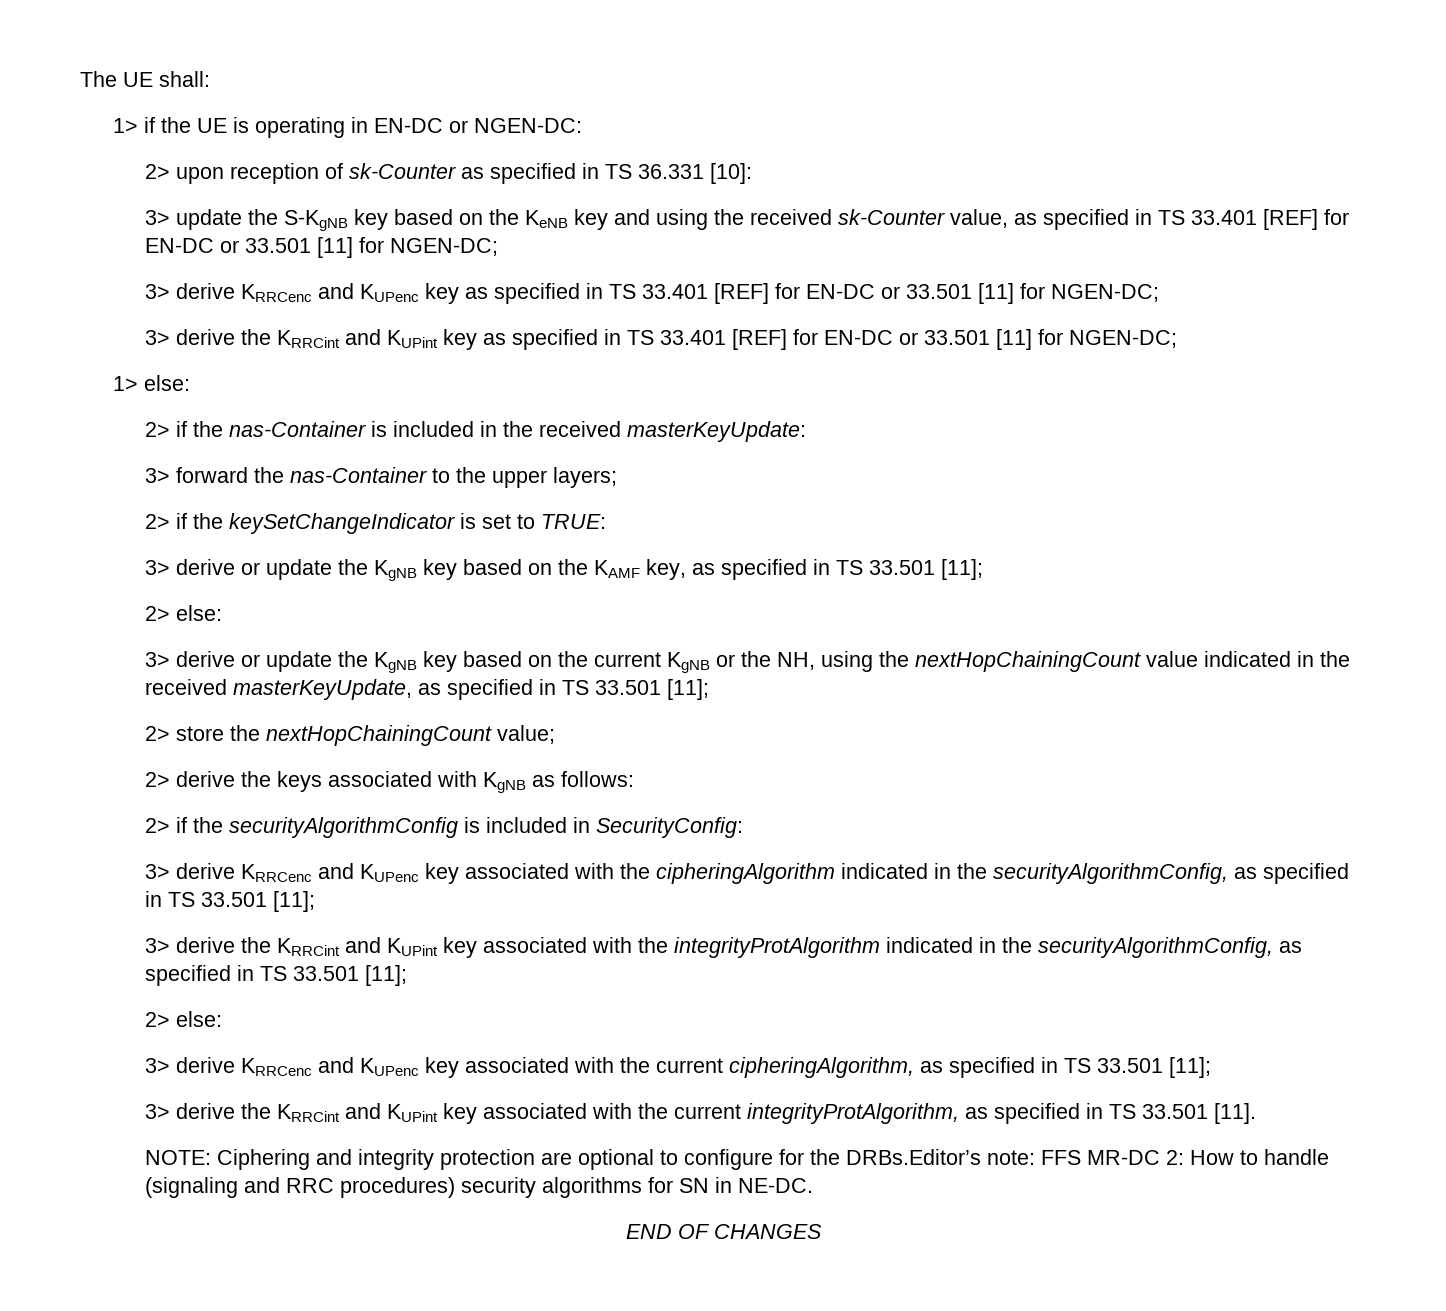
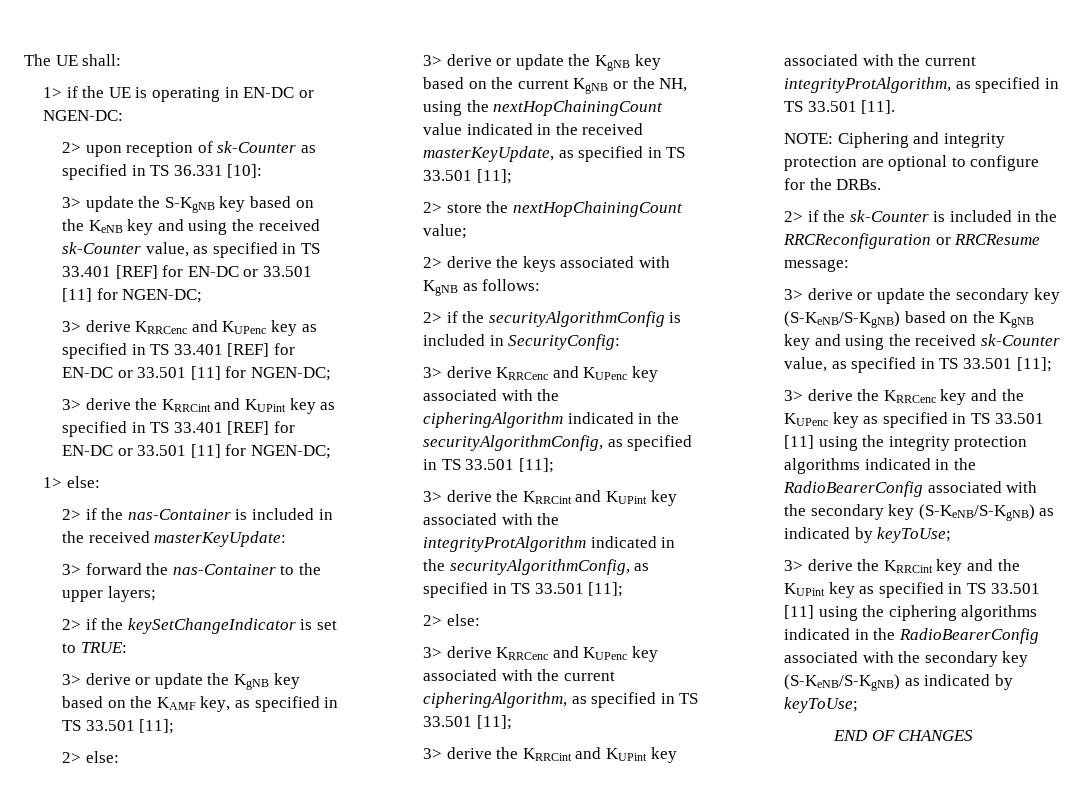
[846,1149,1330,1165] [145,1177,814,1198] DRBs.Editor’s note: FFS MR-DC 2: How to handle (signaling and RRC procedures) security algorithms for SN in NE-DC. -> [836,179,882,190] [784,210,1058,222] [783,233,1041,249] [784,259,850,272] [784,288,1060,304] [784,311,1035,328] [784,334,1060,350] [784,357,1052,373] [784,389,1024,405] [784,412,1044,428] [784,435,1028,451] [784,458,976,474] [783,481,1038,497] [784,504,1055,521] [784,527,952,543] [784,559,1020,575] [784,582,1040,598] [784,605,1038,621] [784,628,1039,644] [784,651,1029,667] [784,674,1013,691] [784,697,859,713] DRBs. // 2> if the sk-Counter is included in the RRCReconfiguration or RRCResume message: // 3> derive or update the secondary key (S-KeNB/S-KgNB) based on the KgNB key and using the received sk-Counter value, as specified in TS 33.501 [11]; // 3> derive the KRRCenc key and the KUPenc key as specified in TS 33.501 [11] using the integrity protection algorithms indicated in the RadioBearerConfig associated with the secondary key (S-KeNB/S-KgNB) as indicated by keyToUse; // 3> derive the KRRCint key and the KUPint key as specified in TS 33.501 [11] using the ciphering algorithms indicated in the RadioBearerConfig associated with the secondary key (S-KeNB/S-KgNB) as indicated by keyToUse;

